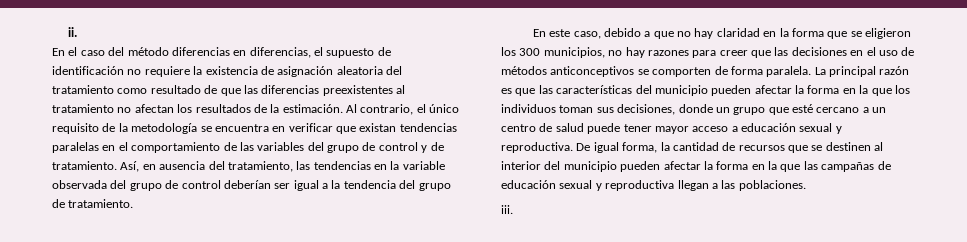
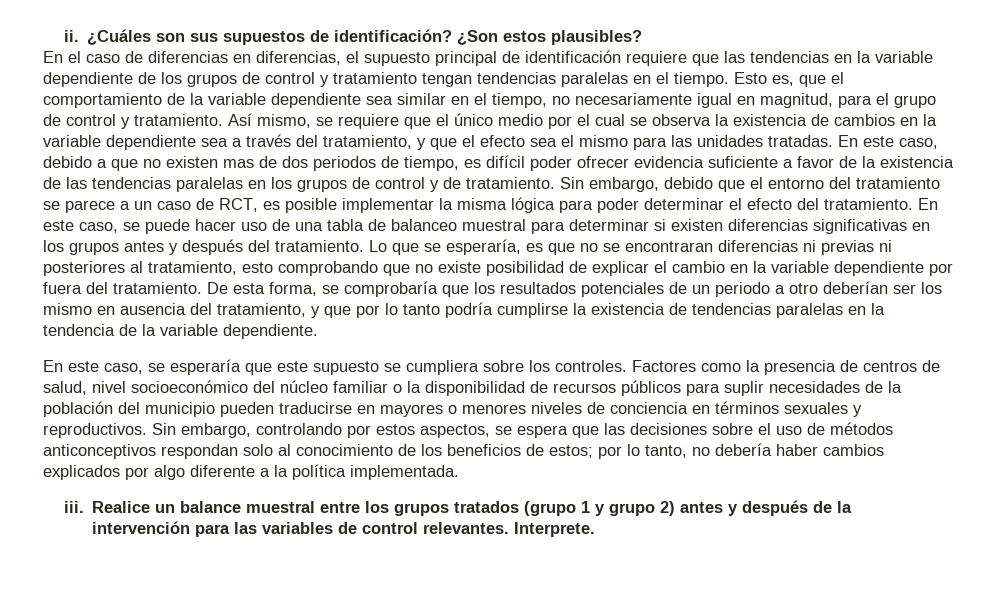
(78, 32) none -> [87,29,643,45] ¿Cuáles son sus supuestos de identificación? ¿Son estos plausibles?
[108,47,169,56] del método -> [125,51,143,63] de
(375, 53) none -> [435,51,497,66] principal
[127,66,402,77] [52,85,405,96] [52,104,460,115] [52,123,457,134] [52,142,444,153] [52,161,445,172] [52,180,451,191] [52,199,134,208] no requiere la existencia de asignación aleatoria del tratamiento como resultado de que las diferencias preexistentes al tratamiento no afectan los resultados de la estimación. Al contrario, el único requisito de la metodología se encuentra en verificar que existan tendencias paralelas en el comportamiento de las variables del grupo de control y de tratamiento. Así, en ausencia del tratamiento, las tendencias en la variable observada del grupo de control deberían ser igual a la tendencia del grupo de tratamiento. // -> [626,51,933,66] [43,72,844,87] [43,93,936,108] [43,113,937,129] [43,134,833,150] requiere que las tendencias en la variable dependiente de los grupos de control y tratamiento tengan tendencias paralelas en el tiempo. Esto es, que el comportamiento de la variable dependiente sea similar en el tiempo, no necesariamente igual en magnitud, para el grupo de control y tratamiento. Así mismo, se requiere que el único medio por el cual se observa la existencia de cambios en la variable dependiente sea a través del tratamiento, y que el efecto sea el mismo para las unidades tratadas.
[694,28,912,39] [501,47,748,58] hay claridad en la forma que se eligieron los 300 municipios, no hay razones para creer -> [166,155,954,171] [43,177,940,192] [43,197,938,213] [43,219,930,234] [43,239,892,255] [43,261,953,276] [43,281,942,297] [43,302,885,318] [43,324,318,339] [43,359,940,375] [43,380,902,396] [43,401,862,417] [43,423,568,438] existen mas de dos periodos de tiempo, es difícil poder ofrecer evidencia suficiente a favor de la existencia de las tendencias paralelas en los grupos de control y de tratamiento. Sin embargo, debido que el entorno del tratamiento se parece a un caso de RCT, es posible implementar la misma lógica para poder determinar el efecto del tratamiento. En este caso, se puede hacer uso de una tabla de balanceo muestral para determinar si existen diferencias significativas en los grupos antes y después del tratamiento. Lo que se esperaría, es que no se encontraran diferencias ni previas ni posteriores al tratamiento, esto comprobando que no existe posibilidad de explicar el cambio en la variable dependiente por fuera del tratamiento. De esta forma, se comprobaría que los resultados potenciales de un periodo a otro deberían ser los mismo en ausencia del tratamiento, y que por lo tanto podría cumplirse la existencia de tendencias paralelas en la tendencia de la variable dependiente. // En este caso, se esperaría que este supuesto se cumpliera sobre los controles. Factores como la presencia de centros de salud, nivel socioeconómico del núcleo familiar o la disponibilidad de recursos públicos para suplir necesidades de la población del municipio pueden traducirse en mayores o menores niveles de conciencia en términos sexuales y reproductivos. Sin embargo, controlando por estos aspectos, se espera
[850,50,864,56] en -> [712,423,753,435] sobre
[637,66,910,77] [501,85,910,96] [501,104,887,115] [501,123,842,134] [501,142,884,153] [501,161,891,172] [501,180,806,191] [501,205,513,214] se comporten de forma paralela. La principal razón es que las características del municipio pueden afectar la forma en la que los individuos toman sus decisiones, donde un grupo que esté cercano a un centro de salud puede tener mayor acceso a educación sexual y reproductiva. De igual forma, la cantidad de recursos que se destinen al interior del municipio pueden afectar la forma en la que las campañas de educación sexual y reproductiva llegan a las poblaciones. // iii. -> [161,443,884,459] [43,464,459,480] [64,500,853,516] [92,521,596,537] respondan solo al conocimiento de los beneficios de estos; por lo tanto, no debería haber cambios explicados por algo diferente a la política implementada. // iii. Realice un balance muestral entre los grupos tratados (grupo 1 y grupo 2) antes y después de la intervención para las variables de control relevantes. Interprete.

